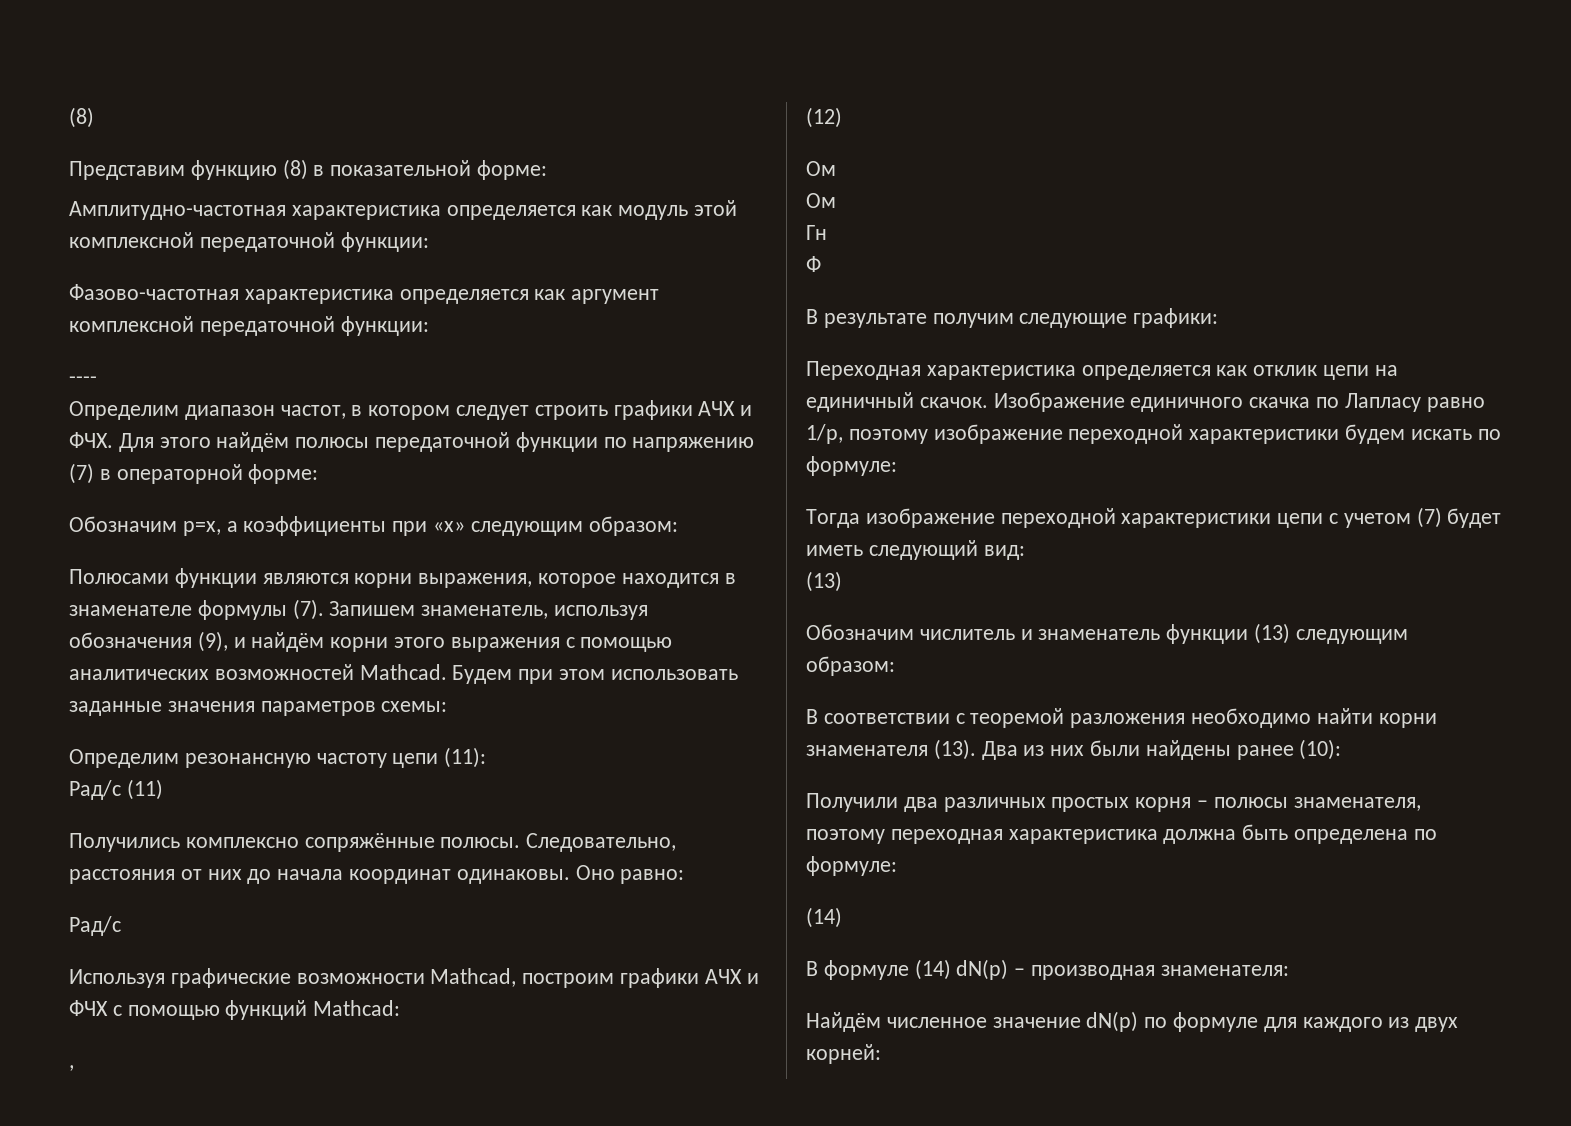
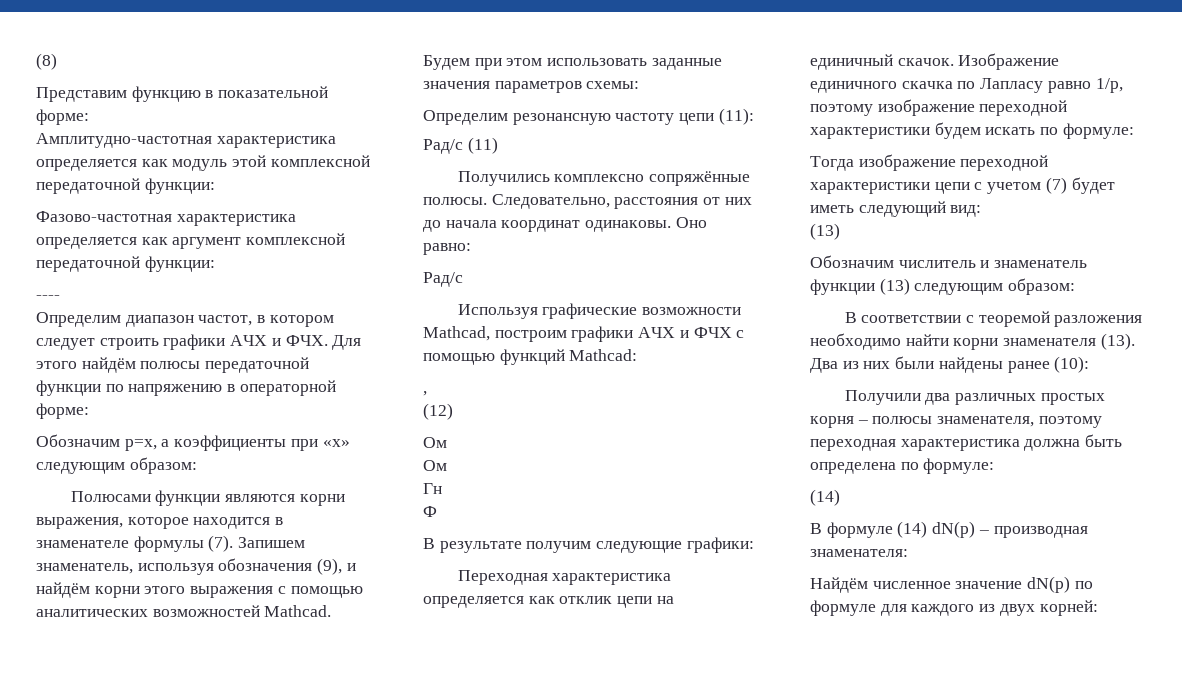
[282,159,308,180] (8) -> (201, 94) none
[69,463,94,484] (7) -> (223, 390) none

